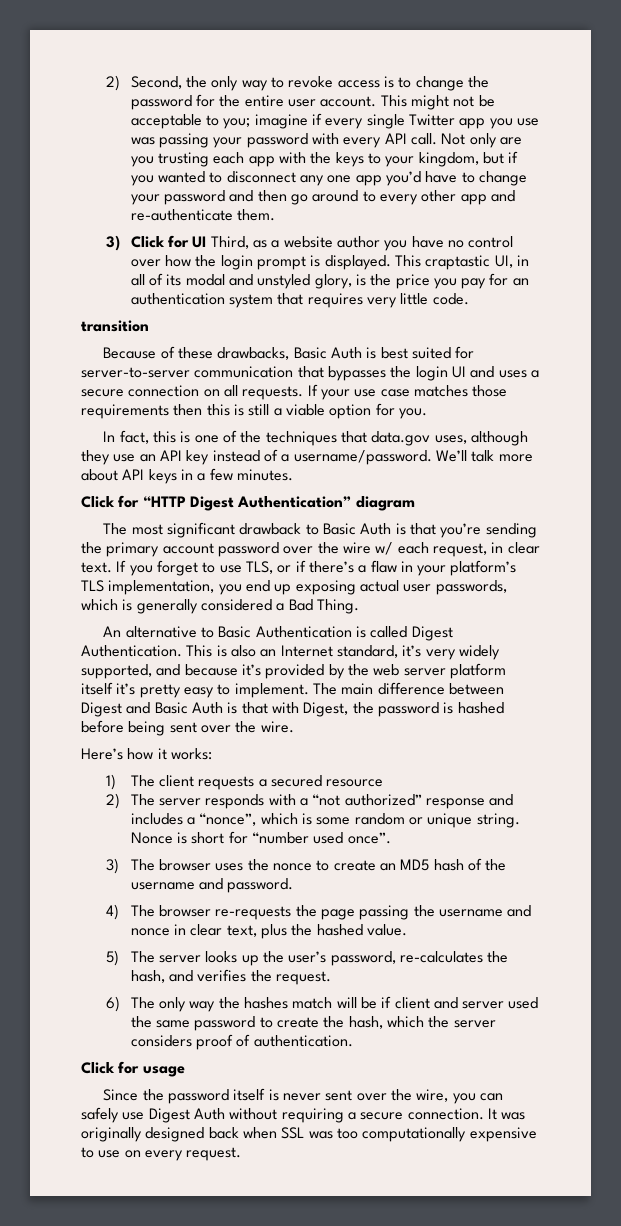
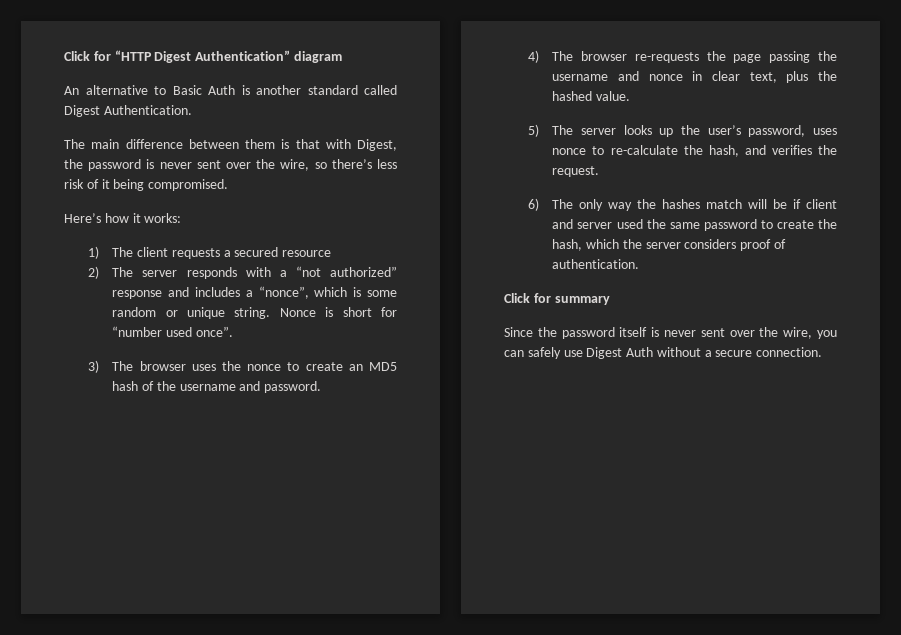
[105,75,489,91] [130,94,495,110] [130,113,539,129] [130,133,522,148] [130,151,519,167] [130,171,527,186] [130,190,515,205] [130,209,275,221] [105,235,514,251] [130,255,529,270] [130,273,529,289] [130,293,469,308] [81,320,149,332] [103,346,475,360] [81,366,539,381] [81,384,508,400] [81,403,427,419] [103,430,528,446] [81,449,533,465] [81,468,293,484] 2) Second, the only way to revoke access is to change the password for the entire user account. This might not be acceptable to you; imagine if every single Twitter app you use was passing your password with every API call. Not only are you trusting each app with the keys to your kingdom, but if you wanted to disconnect any one app you’d have to change your password and then go around to every other app and re-authenticate them. // 3) Click for UI Third, as a website author you have no control over how the login prompt is displayed. This craptastic UI, in all of its modal and unstyled glory, is the price you pay for an authentication system that requires very little code. // transition // Because of these drawbacks, Basic Auth is best suited for server-to-server communication that bypasses the login UI and uses a secure connection on all requests. If your use case matches those requirements then this is still a viable option for you. // In fact, this is one of the techniques that data.gov uses, although they use an API key instead of a username/password. We’ll talk more about API keys in a few minutes. // -> (64, 56) none
[103,522,537,538] [81,542,540,557] [81,560,517,576] [81,580,507,595] [81,599,359,614] [103,626,453,641] [81,645,500,660] [81,663,506,679] [81,682,504,698] [81,702,223,717] The most significant drawback to Basic Auth is that you’re sending the primary account password over the wire w/ each request, in clear text. If you forget to use TLS, or if there’s a flaw in your platform’s TLS implementation, you end up exposing actual user passwords, which is generally considered a Bad Thing. // An alternative to Basic Authentication is called Digest Authentication. This is also an Internet standard, it’s very widely supported, and because it’s provided by the web server platform itself it’s pretty easy to implement. The main difference between Digest and Basic Auth -> [64,85,397,95] [64,105,192,117] [64,139,275,149] An alternative to Basic Auth is another standard called Digest Authentication. // The main difference between them
[457,702,504,714] [81,720,294,736] hashed before being sent over the wire. -> [159,159,397,171] [64,179,229,191] never sent over the wire, so there’s less risk of it being compromised.
[399,951,483,963] re-calculates -> [813,128,837,135] [552,145,678,155] uses nonce to re-calculate
[142,1066,185,1077] usage -> [554,296,610,305] summary
[281,1108,344,1123] requiring -> (701, 352) none
[487,1108,526,1120] [81,1127,537,1142] [81,1147,242,1161] It was originally designed back when SSL was too computationally expensive to use on every request. -> (823, 352) none

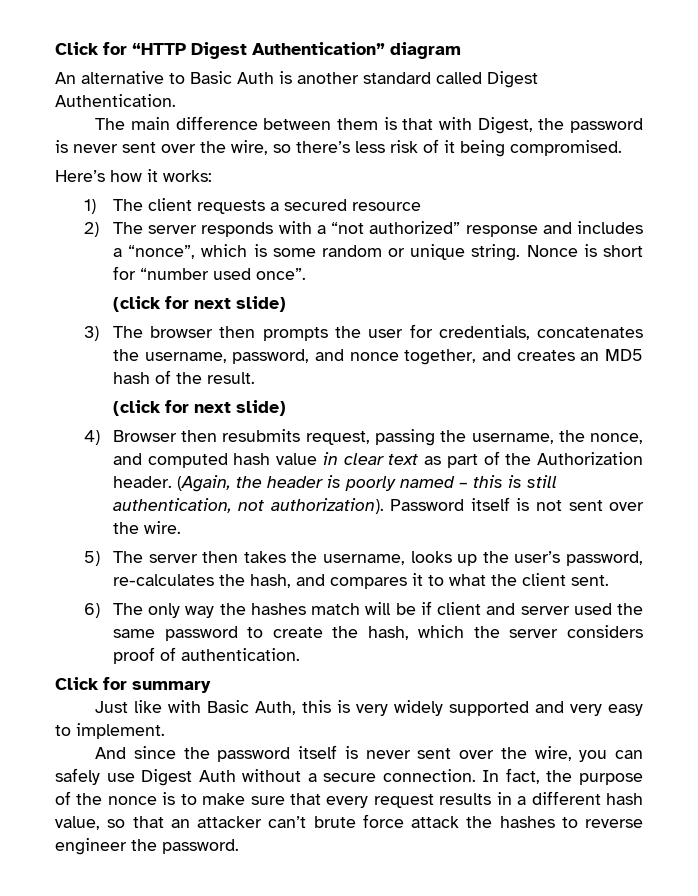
(233, 331) none -> [112,296,286,312] // (click for next slide)
[191,361,343,371] uses the nonce to create -> [219,324,643,341] [112,349,575,365] then prompts the user for credentials, concatenates the username, password, and nonce together, and creates
[179,381,322,393] [528,50,837,63] [552,71,837,83] [552,91,631,101] username and password. // 4) The browser re-requests the page passing the username and nonce in clear text, plus the hashed value. -> [206,372,255,384] [112,400,286,416] [83,429,643,446] [112,451,644,468] [112,475,557,492] [112,497,644,514] [112,521,181,534] result. // (click for next slide) // 4) Browser then resubmits request, passing the username, the nonce, and computed hash value in clear text as part of the Authorization header. (Again, the header is poorly named – this is still authentication, not authorization). Password itself is not sent over the wire.
(617, 131) none -> [202,551,405,565] then takes the username,
[813,128,837,135] [552,145,837,157] [552,166,600,177] uses nonce to re-calculate the hash, and verifies the request. -> [112,573,609,589] re-calculates the hash, and compares it to what the client sent.
[504,327,533,337] Since -> [95,700,644,716] [55,723,165,739] [95,746,176,759] Just like with Basic Auth, this is very widely supported and very easy to implement. // And since
(823, 352) none -> [482,768,643,785] [55,791,644,808] [55,814,643,830] [55,838,239,855] In fact, the purpose of the nonce is to make sure that every request results in a different hash value, so that an attacker can’t brute force attack the hashes to reverse engineer the password.

